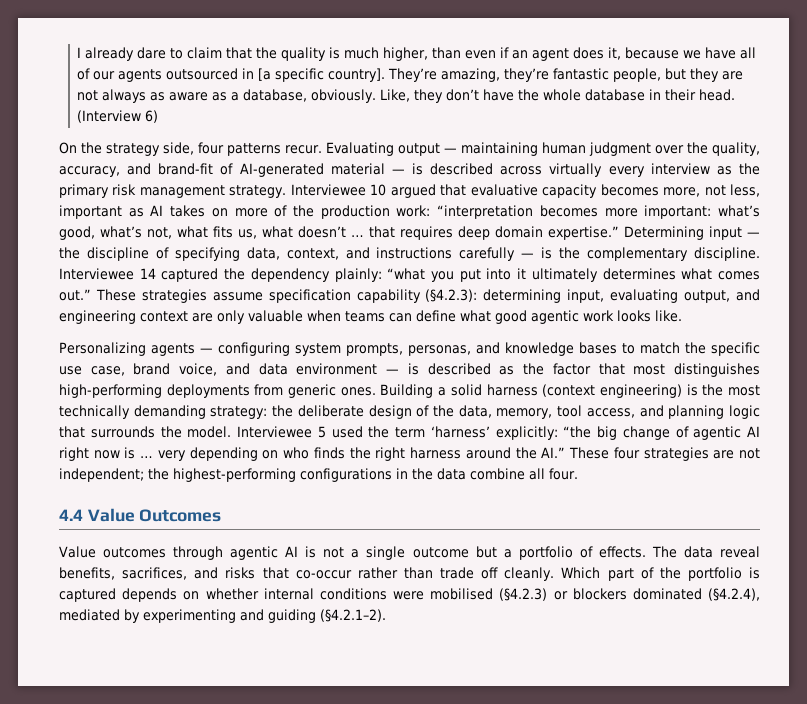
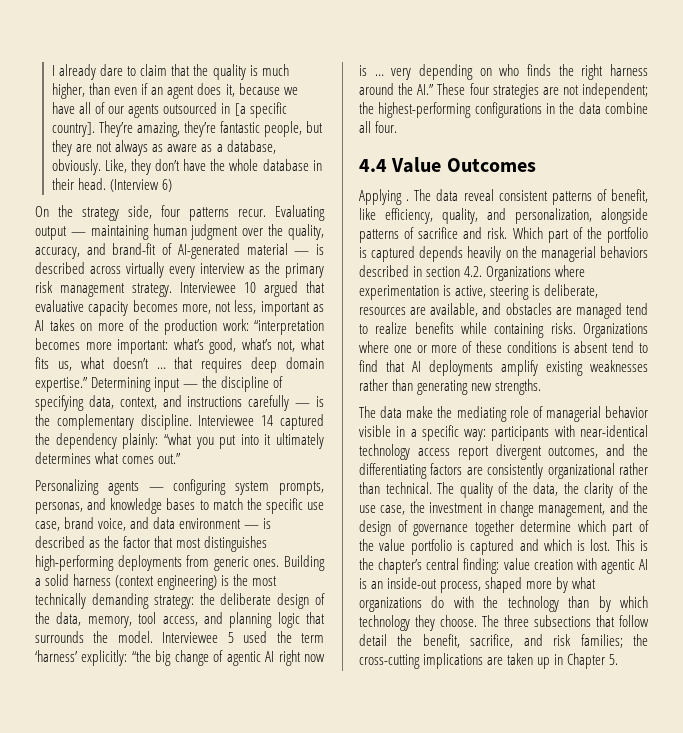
[95,289,760,303] [59,310,682,324] These strategies assume specification capability (§4.2.3): determining input, evaluating output, and engineering context are only valuable when teams can define what good agentic work looks like. -> (182, 458) none
[59,546,760,560] [59,567,555,581] Value outcomes through agentic AI is not a single outcome but a portfolio of effects. The data reveal benefits, sacrifices, and risks that co-occur rather than trade off cleanly. -> [359,189,648,205] [359,208,648,224] [359,227,508,243] Applying . The data reveal consistent patterns of benefit, like efficiency, quality, and personalization, alongside patterns of sacrifice and risk.
[183,588,760,601] [59,609,386,623] on whether internal conditions were mobilised (§4.2.3) or blockers dominated (§4.2.4), mediated by experimenting and guiding (§4.2.1–2). -> [467,246,648,262] [359,265,586,281] [359,284,599,300] [359,303,648,319] [359,322,648,338] [359,341,648,353] [359,360,648,376] [359,379,542,395] [359,406,648,422] [359,425,648,441] [359,444,648,460] [359,463,648,479] [359,482,648,498] [359,501,648,517] [359,520,649,536] [359,539,648,555] [359,558,648,574] [359,577,597,593] [359,596,648,612] [359,615,649,631] [359,634,648,648] [359,653,619,669] heavily on the managerial behaviors described in section 4.2. Organizations where experimentation is active, steering is deliberate, resources are available, and obstacles are managed tend to realize benefits while containing risks. Organizations where one or more of these conditions is absent tend to find that AI deployments amplify existing weaknesses rather than generating new strengths. // The data make the mediating role of managerial behavior visible in a specific way: participants with near-identical technology access report divergent outcomes, and the differentiating factors are consistently organizational rather than technical. The quality of the data, the clarity of the use case, the investment in change management, and the design of governance together determine which part of the value portfolio is captured and which is lost. This is the chapter’s central finding: value creation with agentic AI is an inside-out process, shaped more by what organizations do with the technology than by which technology they choose. The three subsections that follow detail the benefit, sacrifice, and risk families; the cross-cutting implications are taken up in Chapter 5.

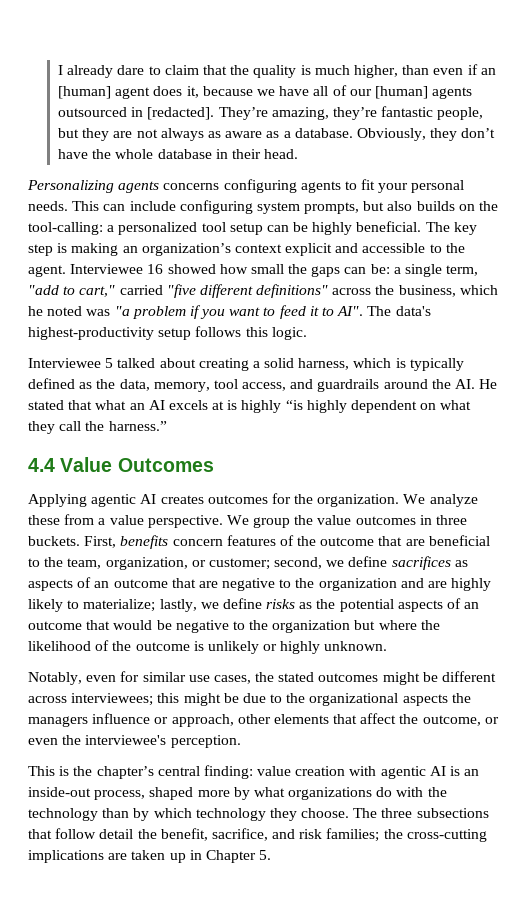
(164, 91) none -> [58,86,112,99] [human]
(125, 110) none -> [374,86,428,99] [human]
[234,102,287,118] [52,122,96,137] [a specific country]. -> [147,107,215,120] [redacted].
[226,140,276,154] [52,159,128,175] database, obviously. Like, -> [294,128,426,141] database. Obviously,
[110,179,173,192] [35,205,325,221] [35,224,324,240] [35,243,324,259] [35,262,324,278] [35,281,325,297] [35,300,324,316] [35,319,324,335] [35,338,325,354] [35,357,324,373] [35,376,284,392] [35,395,324,411] [35,414,324,430] [35,433,324,449] [35,452,182,464] [35,479,324,495] [35,498,324,514] [35,517,272,531] [35,536,268,552] [35,555,325,571] [35,574,278,590] [35,593,325,609] (Interview 6) // On the strategy side, four patterns recur. Evaluating output — maintaining human judgment over the quality, accuracy, and brand-fit of AI-generated material — is described across virtually every interview as the primary risk management strategy. Interviewee 10 argued that evaluative capacity becomes more, not less, important as AI takes on more of the production work: “interpretation becomes more important: what’s good, what’s not, what fits us, what doesn’t … that requires deep domain expertise.” Determining input — the discipline of specifying data, context, and instructions carefully — is the complementary discipline. Interviewee 14 captured the dependency plainly: “what you put into it ultimately determines what comes out.” // Personalizing agents — configuring system prompts, personas, and knowledge bases to match the specific use case, brand voice, and data environment — is described as the factor that most distinguishes high-performing deployments from generic ones. Building a solid harness (context engineering) is the most technically demanding strategy: the deliberate design of -> [27,179,465,193] [28,200,499,214] [28,221,477,235] [28,243,465,256] [28,264,479,277] [28,284,498,298] [28,305,431,319] [28,326,307,340] [28,358,464,371] [28,378,93,389] // Personalizing agents concerns configuring agents to fit your personal needs. This can include configuring system prompts, but also builds on the tool-calling: a personalized tool setup can be highly beneficial. The key step is making an organization’s context explicit and accessible to the agent. Interviewee 16 showed how small the gaps can be: a single term, "add to cart," carried "five different definitions" across the business, which he noted was "a problem if you want to feed it to AI". The data's highest-productivity setup follows this logic. // Interviewee 5 talked about creating a solid harness, which is typically defined as
[229,612,325,628] [35,631,325,643] [35,650,326,666] [359,64,648,80] [359,83,648,99] [359,102,648,118] [359,121,398,133] [359,157,536,173] [359,189,648,205] [359,208,648,224] [359,227,648,243] [359,246,648,262] [359,265,586,281] [359,284,599,300] [359,303,648,319] [359,322,648,338] [359,341,648,353] [359,360,648,376] [359,379,542,395] [359,406,648,422] [359,425,648,441] [359,444,648,460] [359,463,648,479] [359,482,648,498] [359,501,648,517] [359,520,649,536] [359,539,611,555] planning logic that surrounds the model. Interviewee 5 used the term ‘harness’ explicitly: “the big change of agentic AI right now is … very depending on who finds the right harness around the AI.” These four strategies are not independent; the highest-performing configurations in the data combine all four. // 4.4 Value Outcomes // Applying . The data reveal consistent patterns of benefit, like efficiency, quality, and personalization, alongside patterns of sacrifice and risk. Which part of the portfolio is captured depends heavily on the managerial behaviors described in section 4.2. Organizations where experimentation is active, steering is deliberate, resources are available, and obstacles are managed tend to realize benefits while containing risks. Organizations where one or more of these conditions is absent tend to find that AI deployments amplify existing weaknesses rather than generating new strengths. // The data make the mediating role of managerial behavior visible in a specific way: participants with near-identical technology access report divergent outcomes, and the differentiating factors are consistently organizational rather than technical. The quality of the data, the clarity of the use case, the investment in change management, and the design of governance together determine which part of the value portfolio is captured and which is lost. -> [317,379,498,392] [28,400,472,413] [28,421,167,434] [28,457,214,472] [28,493,478,507] [28,514,468,528] [28,535,490,549] [28,556,468,570] [28,577,492,591] [28,598,480,612] [28,620,440,633] [28,640,388,654] [28,671,497,685] [28,693,471,706] [28,713,499,727] [28,735,241,748] guardrails around the AI. He stated that what an AI excels at is highly “is highly dependent on what they call the harness.” // 4.4 Value Outcomes // Applying agentic AI creates outcomes for the organization. We analyze these from a value perspective. We group the value outcomes in three buckets. First, benefits concern features of the outcome that are beneficial to the team, organization, or customer; second, we define sacrifices as aspects of an outcome that are negative to the organization and are highly likely to materialize; lastly, we define risks as the potential aspects of an outcome that would be negative to the organization but where the likelihood of the outcome is unlikely or highly unknown. // Notably, even for similar use cases, the stated outcomes might be different across interviewees; this might be due to the organizational aspects the managers influence or approach, other elements that affect the outcome, or even the interviewee's perception. //

